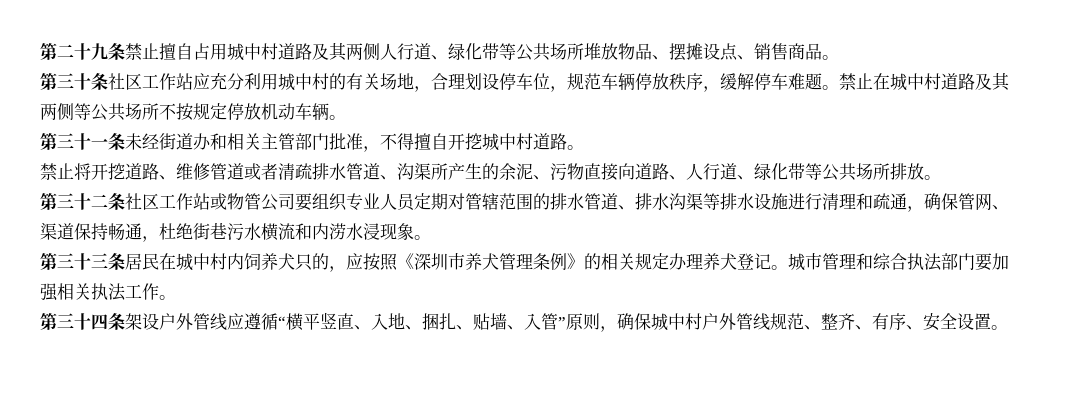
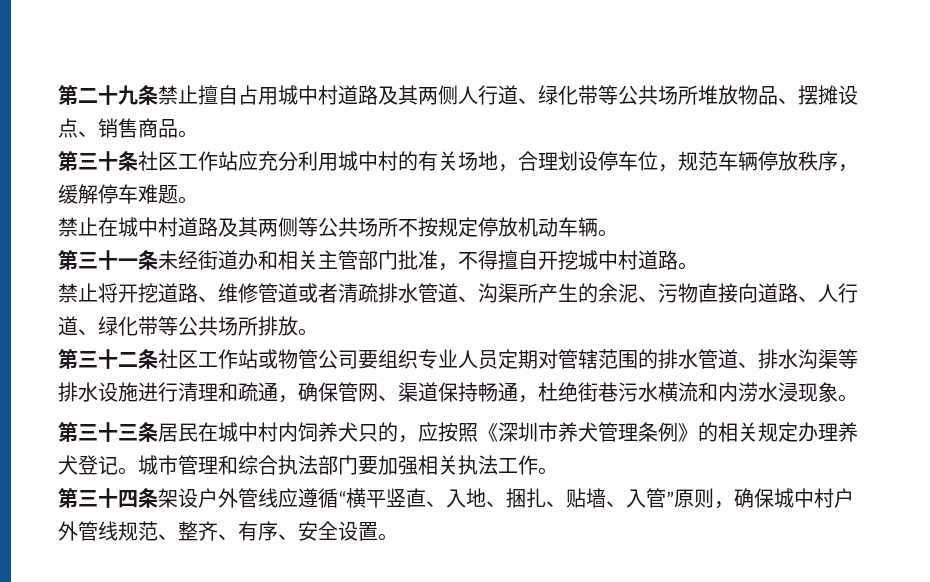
(839, 87) none -> (198, 200) //

